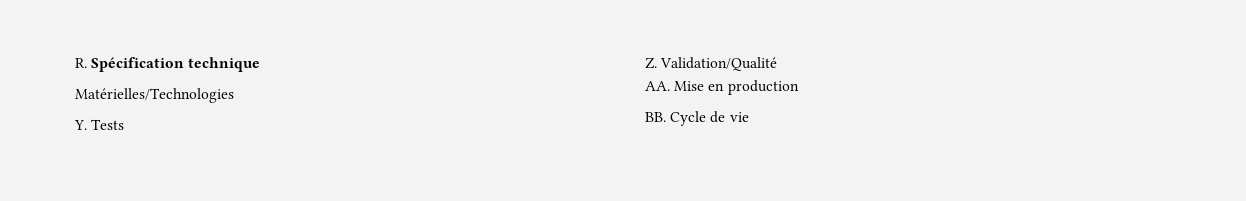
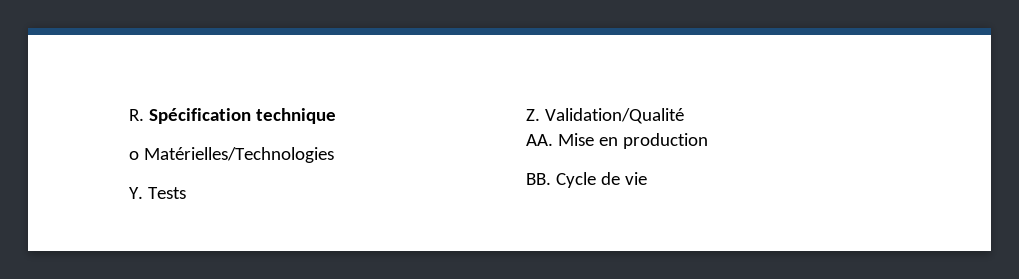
(261, 64) none -> [129,151,139,160] o

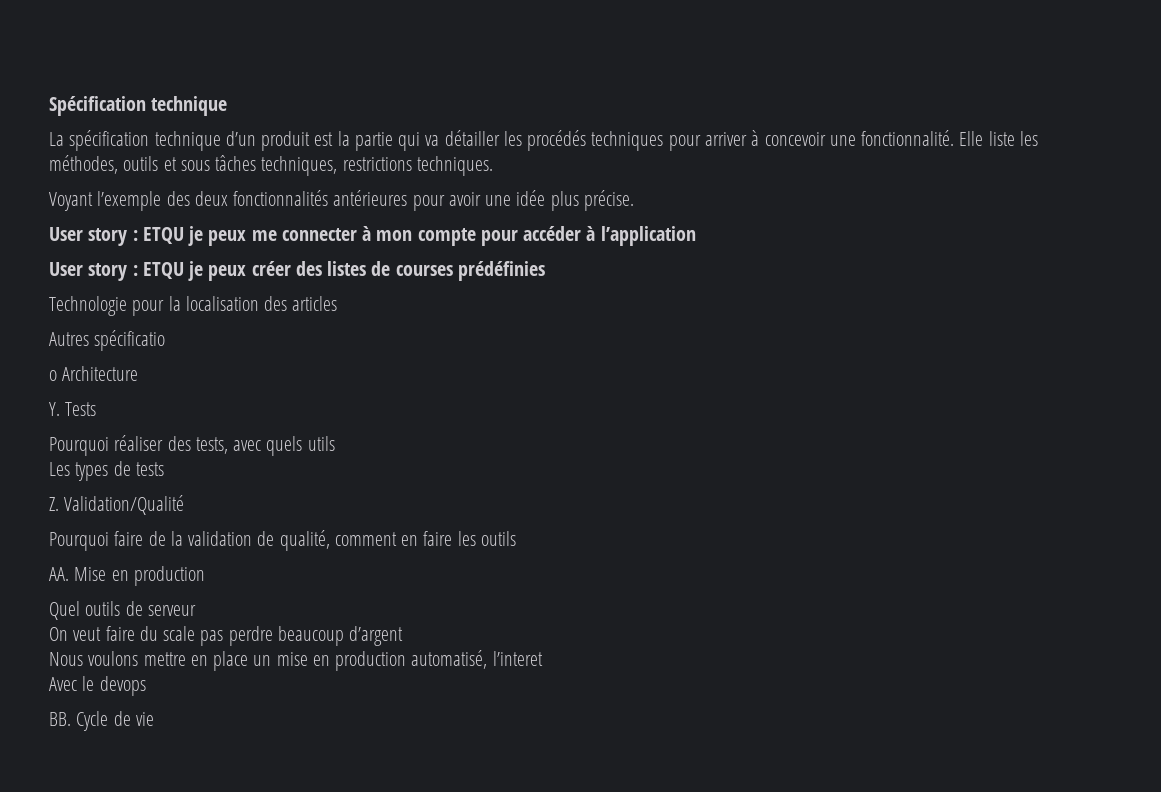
[129,109,144,121] R. -> (49, 106) none
(336, 116) none -> [49,130,1038,151] [49,155,493,176] [49,190,634,211] [49,226,696,246] [49,261,545,281] [49,296,338,316] [49,330,166,351] // La spécification technique d’un produit est la partie qui va détailler les procédés techniques pour arriver à concevoir une fonctionnalité. Elle liste les méthodes, outils et sous tâches techniques, restrictions techniques. // Voyant l’exemple des deux fonctionnalités antérieures pour avoir une idée plus précise. // User story : ETQU je peux me connecter à mon compte pour accéder à l’application // User story : ETQU je peux créer des listes de courses prédéfinies // Technologie pour la localisation des articles // Autres spécificatio
[143,147,334,163] Matérielles/Technologies -> [62,366,139,381] Architecture
[526,108,684,124] [526,133,708,149] Z. Validation/Qualité // AA. Mise en production -> [49,435,335,456] [49,461,164,481] [49,495,185,515] [49,530,516,551] [49,566,205,586] [49,601,196,620] [49,626,404,646] [49,650,543,671] [49,676,146,696] Pourquoi réaliser des tests, avec quels utils // Les types de tests // Z. Validation/Qualité // Pourquoi faire de la validation de qualité, comment en faire les outils // AA. Mise en production // Quel outils de serveur // On veut faire du scale pas perdre beaucoup d’argent // Nous voulons mettre en place un mise en production automatisé, l’interet // Avec le devops

